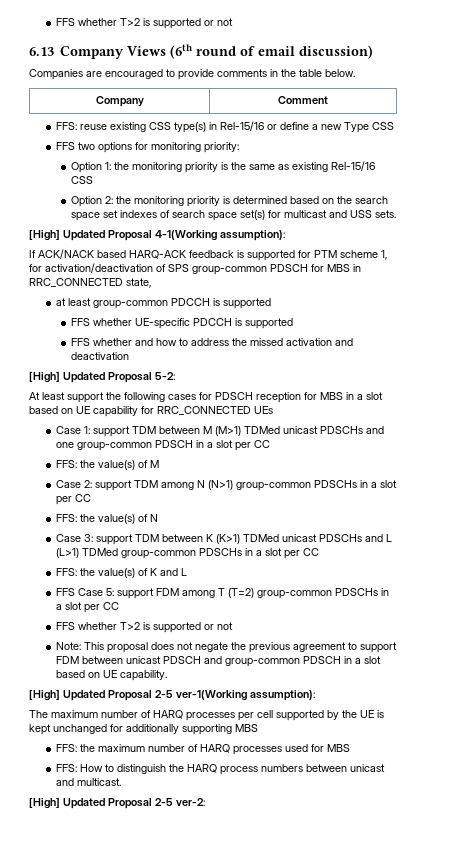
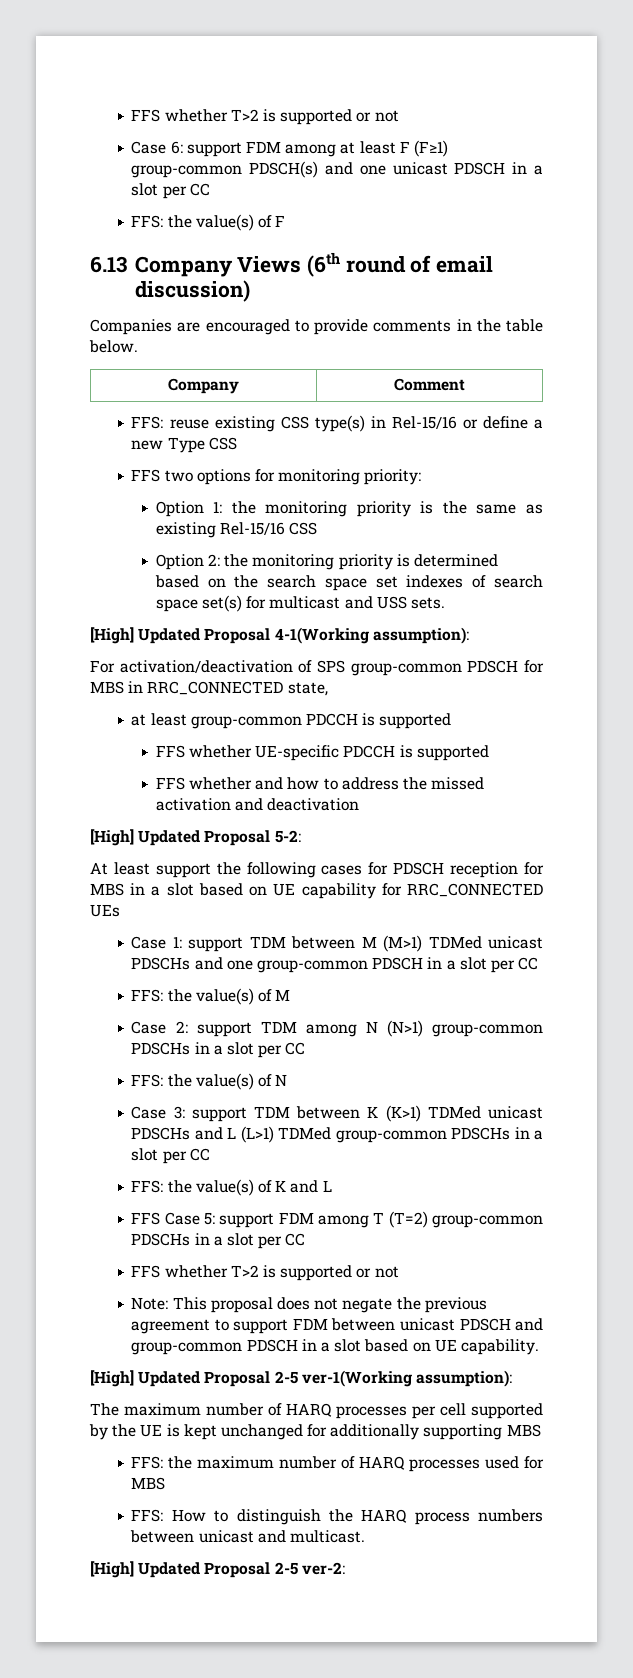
[56,18,234,29] FFS whether T>2 is supported or not -> [131,109,399,125] [131,140,448,157] [131,161,543,178] [131,183,210,199] [131,214,286,231] FFS whether T>2 is supported or not // Case 6: support FDM among at least F (F≥1) group-common PDSCH(s) and one unicast PDSCH in a slot per CC // FFS: the value(s) of F
[29,249,387,261] [29,264,42,272] If ACK/NACK based HARQ-ACK feedback is supported for PTM scheme 1, for -> [90,660,115,673] For

